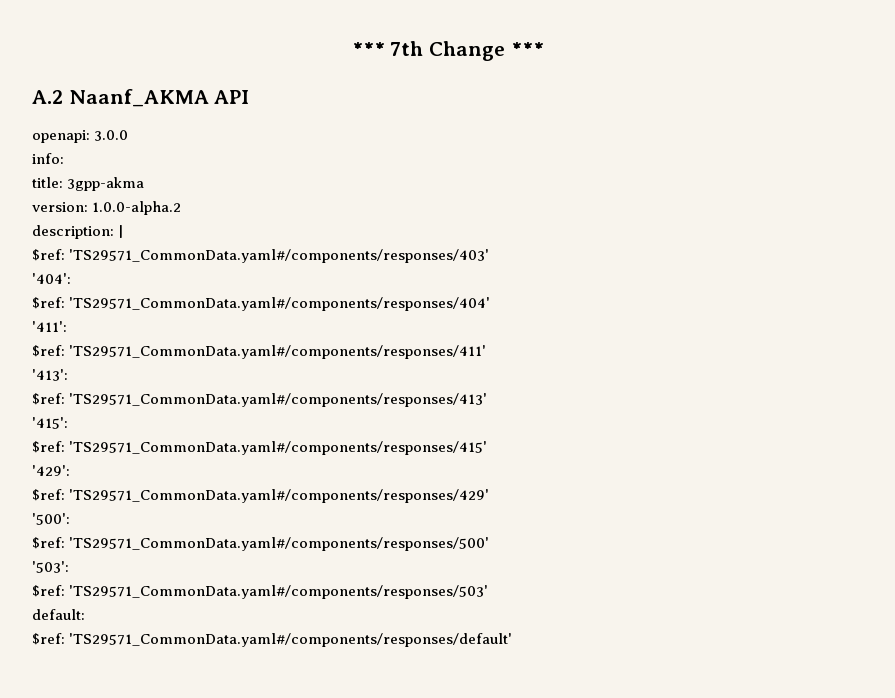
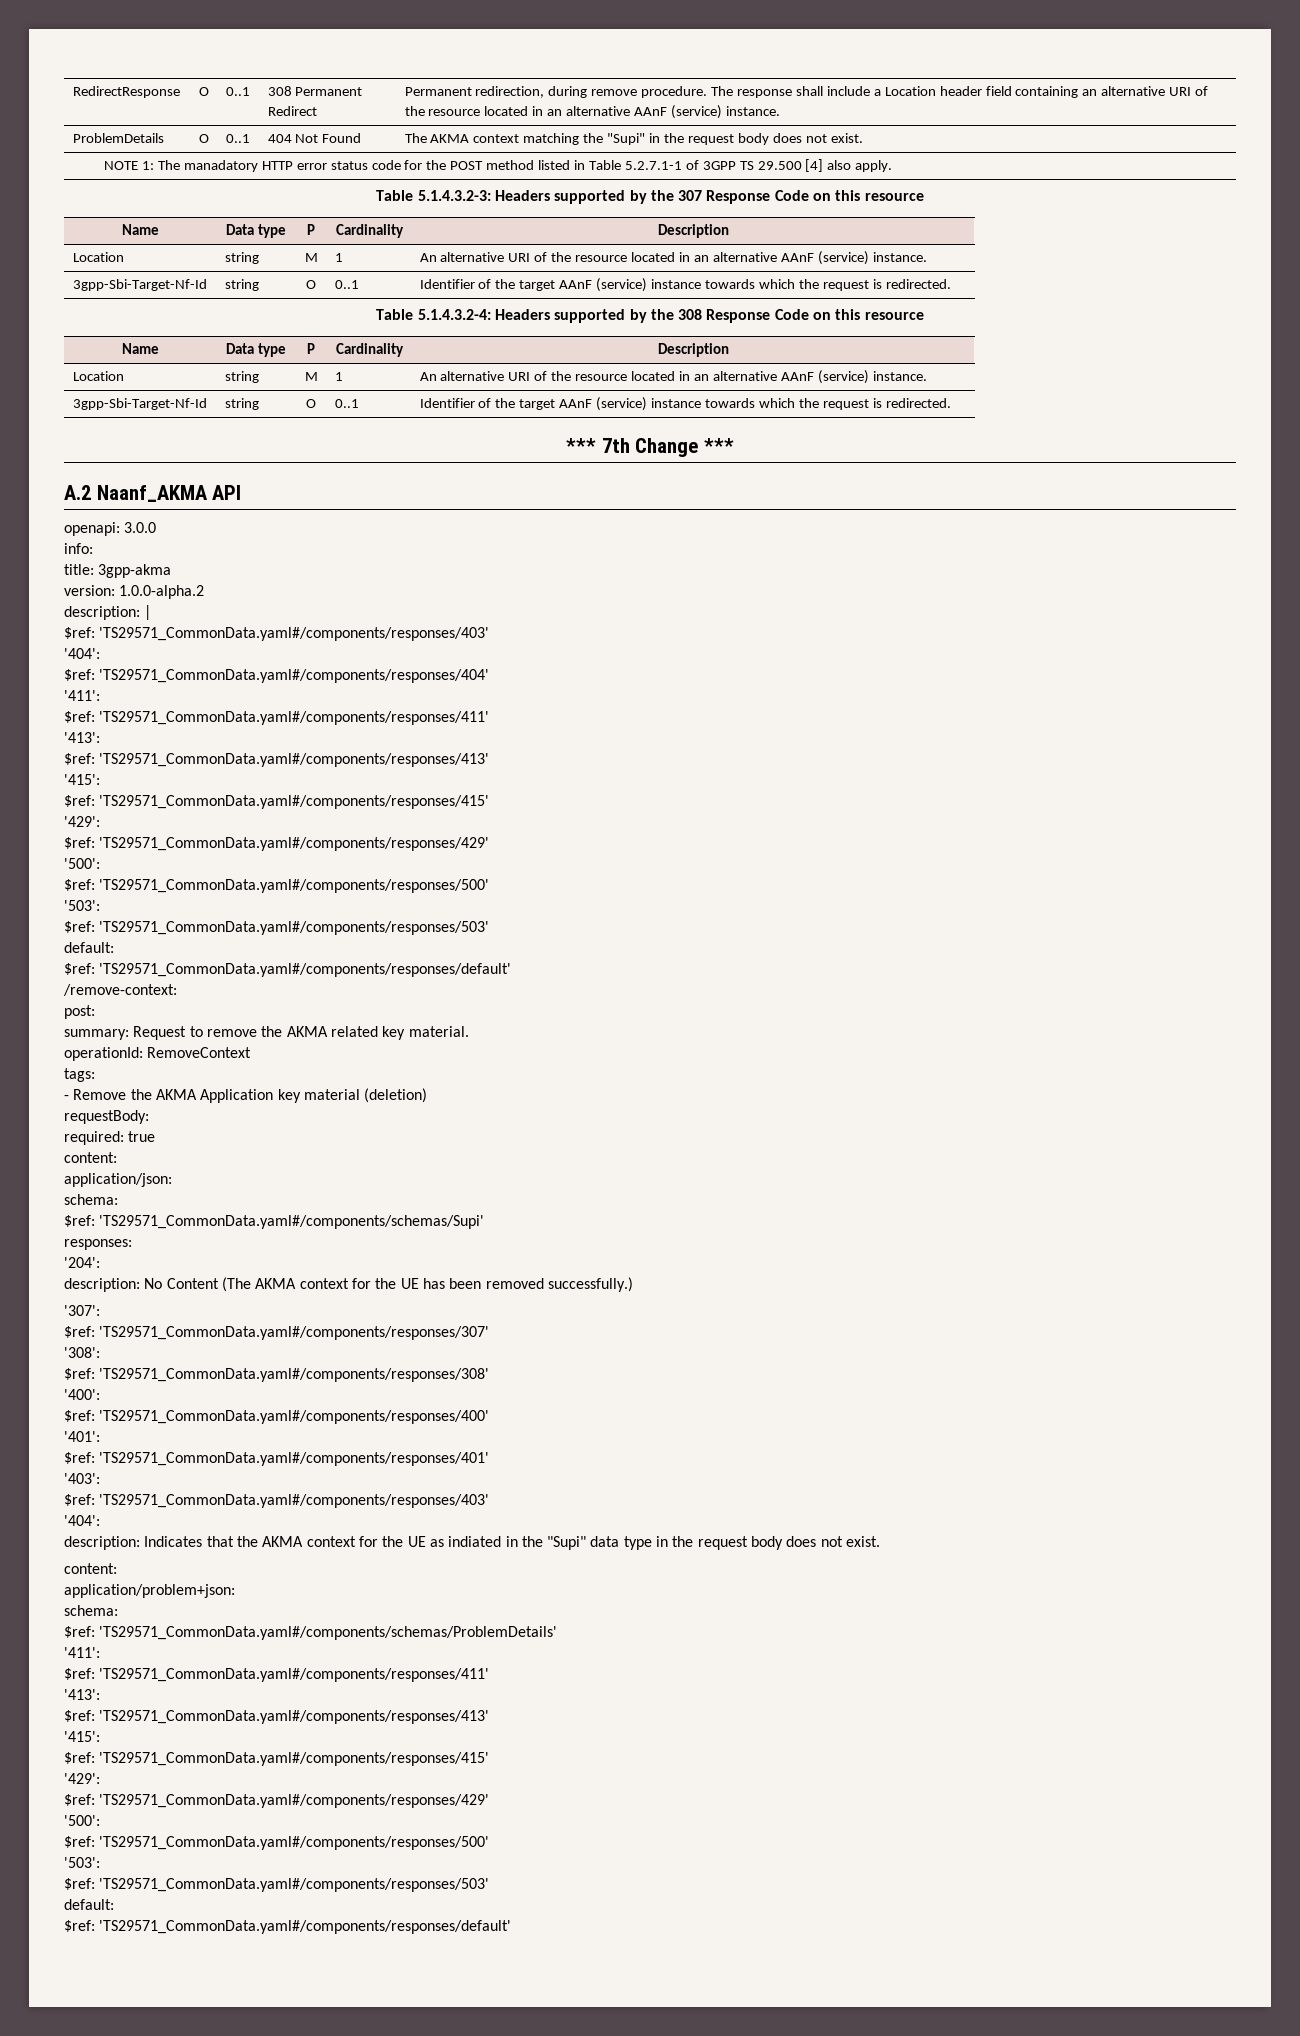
(351, 49) none -> [72,86,180,98] [198,87,209,96] [225,87,250,96] [267,86,363,96] [267,106,317,116] [404,86,1209,98] [404,105,780,119] [72,133,164,143] [198,134,209,143] [225,134,250,143] [267,133,362,143] [404,133,863,145] [104,159,893,172] [376,190,924,204] [122,224,159,235] [226,224,286,238] [307,224,315,235] [335,224,404,238] [657,224,729,238] [72,252,124,262] [224,252,259,264] [304,253,318,262] [334,253,343,262] [419,251,927,265] [72,279,207,291] [224,279,259,291] [306,280,316,289] [334,280,359,289] [419,278,951,292] [376,309,924,323] [122,343,159,354] [226,343,286,357] [307,343,315,354] [335,343,404,357] [657,343,729,357] [72,371,124,381] [224,371,259,383] [304,372,318,381] [334,372,343,381] [419,370,927,384] [72,398,207,410] [224,398,259,410] [306,399,316,408] [334,399,359,408] [419,397,951,411] RedirectResponse | O | 0..1 | 308 Permanent Redirect | Permanent redirection, during remove procedure. The response shall include a Location header field containing an alternative URI of the resource located in an alternative AAnF (service) instance. // ProblemDetails | O | 0..1 | 404 Not Found | The AKMA context matching the "Supi" in the request body does not exist. // NOTE 1: The manadatory HTTP error status code for the POST method listed in Table 5.2.7.1-1 of 3GPP TS 29.500 [4] also apply. // Table 5.1.4.3.2-3: Headers supported by the 307 Response Code on this resource // Name | Data type | P | Cardinality | Description // Location | string | M | 1 | An alternative URI of the resource located in an alternative AAnF (service) instance. // 3gpp-Sbi-Target-Nf-Id | string | O | 0..1 | Identifier of the target AAnF (service) instance towards which the request is redirected. // Table 5.1.4.3.2-4: Headers supported by the 308 Response Code on this resource // Name | Data type | P | Cardinality | Description // Location | string | M | 1 | An alternative URI of the resource located in an alternative AAnF (service) instance. // 3gpp-Sbi-Target-Nf-Id | string | O | 0..1 | Identifier of the target AAnF (service) instance towards which the request is redirected. //
(513, 640) none -> [63,984,177,996] [64,1005,95,1019] [64,1026,469,1040] [64,1047,252,1061] [64,1068,95,1082] [64,1088,428,1103] [64,1110,149,1124] [64,1131,156,1145] [64,1152,117,1163] [64,1173,172,1187] [64,1194,118,1205] [64,1215,485,1229] [64,1239,132,1250] [64,1257,100,1268] [64,1277,633,1292] [64,1305,100,1316] [64,1326,490,1340] [64,1347,100,1358] [64,1368,490,1382] [64,1389,100,1400] [64,1410,490,1424] [64,1431,100,1442] [64,1452,490,1466] [64,1473,100,1484] [64,1494,490,1508] [64,1515,100,1526] [64,1536,881,1550] [64,1563,117,1574] [64,1584,235,1598] [64,1605,118,1616] [64,1626,558,1640] [64,1647,100,1658] [64,1668,490,1682] [64,1689,100,1700] [64,1710,490,1724] [64,1731,100,1742] [64,1752,490,1766] [64,1773,100,1784] [64,1794,490,1808] [64,1815,100,1826] [64,1836,490,1850] [64,1857,100,1868] [64,1878,490,1892] [64,1899,114,1910] [64,1920,512,1934] // /remove-context: // post: // summary: Request to remove the AKMA related key material. // operationId: RemoveContext // tags: // - Remove the AKMA Application key material (deletion) // requestBody: // required: true // content: // application/json: // schema: // $ref: 'TS29571_CommonData.yaml#/components/schemas/Supi' // responses: // '204': // description: No Content (The AKMA context for the UE has been removed successfully.) // '307': // $ref: 'TS29571_CommonData.yaml#/components/responses/307' // '308': // $ref: 'TS29571_CommonData.yaml#/components/responses/308' // '400': // $ref: 'TS29571_CommonData.yaml#/components/responses/400' // '401': // $ref: 'TS29571_CommonData.yaml#/components/responses/401' // '403': // $ref: 'TS29571_CommonData.yaml#/components/responses/403' // '404': // description: Indicates that the AKMA context for the UE as indiated in the "Supi" data type in the request body does not exist. // content: // application/problem+json: // schema: // $ref: 'TS29571_CommonData.yaml#/components/schemas/ProblemDetails' // '411': // $ref: 'TS29571_CommonData.yaml#/components/responses/411' // '413': // $ref: 'TS29571_CommonData.yaml#/components/responses/413' // '415': // $ref: 'TS29571_CommonData.yaml#/components/responses/415' // '429': // $ref: 'TS29571_CommonData.yaml#/components/responses/429' // '500': // $ref: 'TS29571_CommonData.yaml#/components/responses/500' // '503': // $ref: 'TS29571_CommonData.yaml#/components/responses/503' // default: // $ref: 'TS29571_CommonData.yaml#/components/responses/default'

